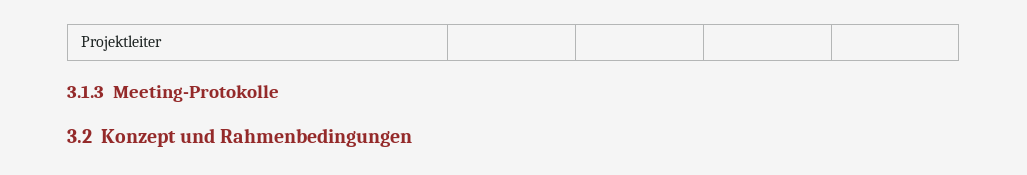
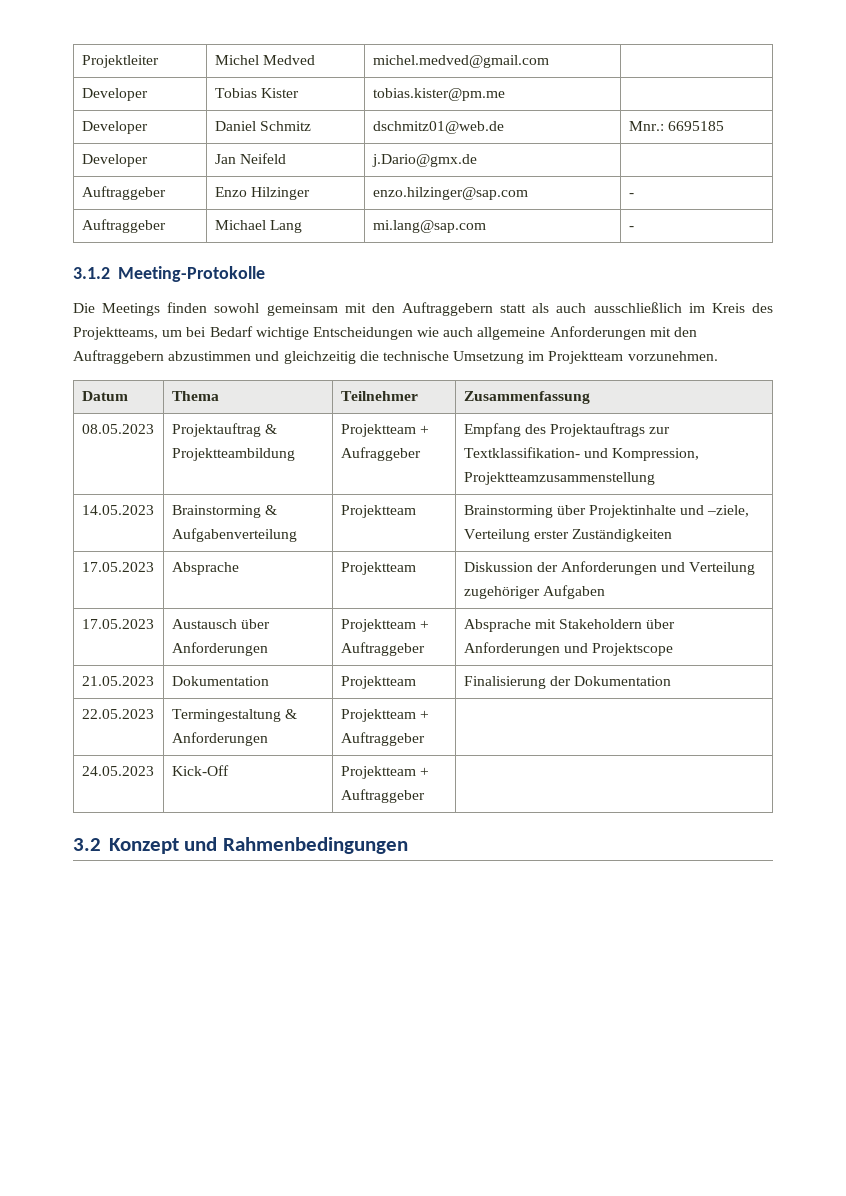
[67,85,279,102] | | | // 3.1.3 Meeting-Protokolle -> [214,55,315,65] [372,55,549,68] [81,88,148,101] [214,88,299,98] [372,88,505,101] [81,121,148,134] [214,121,311,131] [372,121,504,134] [628,121,724,131] [81,154,148,167] [214,153,286,164] [371,154,477,167] [81,186,166,200] [214,187,310,200] [372,187,528,200] [628,193,634,197] [81,219,166,233] [214,220,302,233] [372,220,486,233] [628,226,634,230] [73,266,265,282] [73,302,773,316] [73,326,698,340] [73,350,718,364] [81,391,128,401] [171,391,219,401] [340,391,418,401] [463,391,590,404] [81,424,154,434] [171,423,277,437] [171,448,295,461] [340,424,429,437] [340,447,421,461] [463,423,671,437] [463,447,700,461] [463,472,655,485] [81,505,154,515] [171,505,277,518] [171,528,297,542] [340,505,416,518] [463,505,750,518] [463,529,673,542] [81,562,154,572] [171,562,239,575] [340,562,416,575] [463,561,756,575] [463,585,605,599] [81,619,154,629] [171,619,270,629] [171,642,268,656] [340,619,429,632] [340,642,425,656] [463,619,676,632] [463,642,674,656] [81,676,154,686] [171,676,269,686] [340,676,416,689] [463,676,672,689] [81,709,154,719] [171,709,297,722] [171,732,268,746] [340,709,429,722] [340,732,425,746] [81,766,154,776] [171,765,229,776] [340,766,429,779] [340,789,425,803] Michel Medved | michel.medved@gmail.com | // Developer | Tobias Kister | tobias.kister@pm.me | // Developer | Daniel Schmitz | dschmitz01@web.de | Mnr.: 6695185 // Developer | Jan Neifeld | j.Dario@gmx.de | // Auftraggeber | Enzo Hilzinger | enzo.hilzinger@sap.com | - // Auftraggeber | Michael Lang | mi.lang@sap.com | - // 3.1.2 Meeting-Protokolle // Die Meetings finden sowohl gemeinsam mit den Auftraggebern statt als auch ausschließlich im Kreis des Projektteams, um bei Bedarf wichtige Entscheidungen wie auch allgemeine Anforderungen mit den Auftraggebern abzustimmen und gleichzeitig die technische Umsetzung im Projektteam vorzunehmen. // Datum | Thema | Teilnehmer | Zusammenfassung // 08.05.2023 | Projektauftrag & Projektteambildung | Projektteam + Aufraggeber | Empfang des Projektauftrags zur Textklassifikation- und Kompression, Projektteamzusammenstellung // 14.05.2023 | Brainstorming & Aufgabenverteilung | Projektteam | Brainstorming über Projektinhalte und –ziele, Verteilung erster Zuständigkeiten // 17.05.2023 | Absprache | Projektteam | Diskussion der Anforderungen und Verteilung zugehöriger Aufgaben // 17.05.2023 | Austausch über Anforderungen | Projektteam + Auftraggeber | Absprache mit Stakeholdern über Anforderungen und Projektscope // 21.05.2023 | Dokumentation | Projektteam | Finalisierung der Dokumentation // 22.05.2023 | Termingestaltung & Anforderungen | Projektteam + Auftraggeber | // 24.05.2023 | Kick-Off | Projektteam + Auftraggeber |

